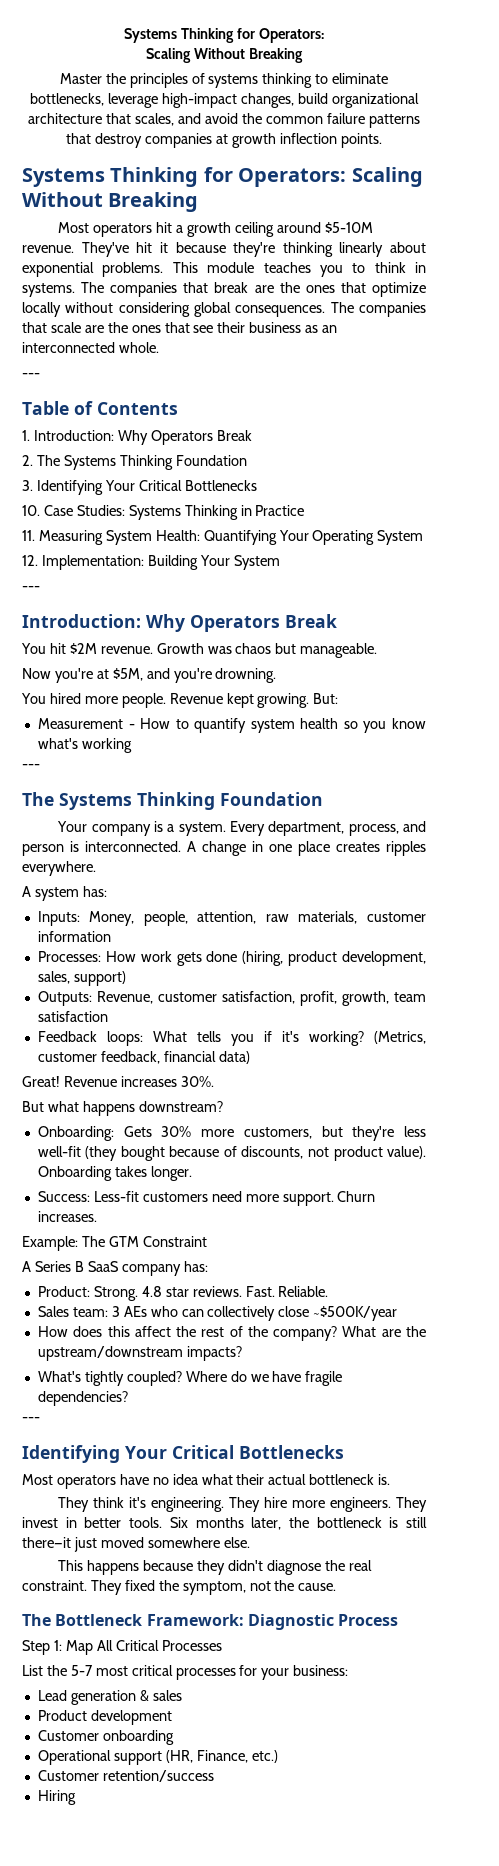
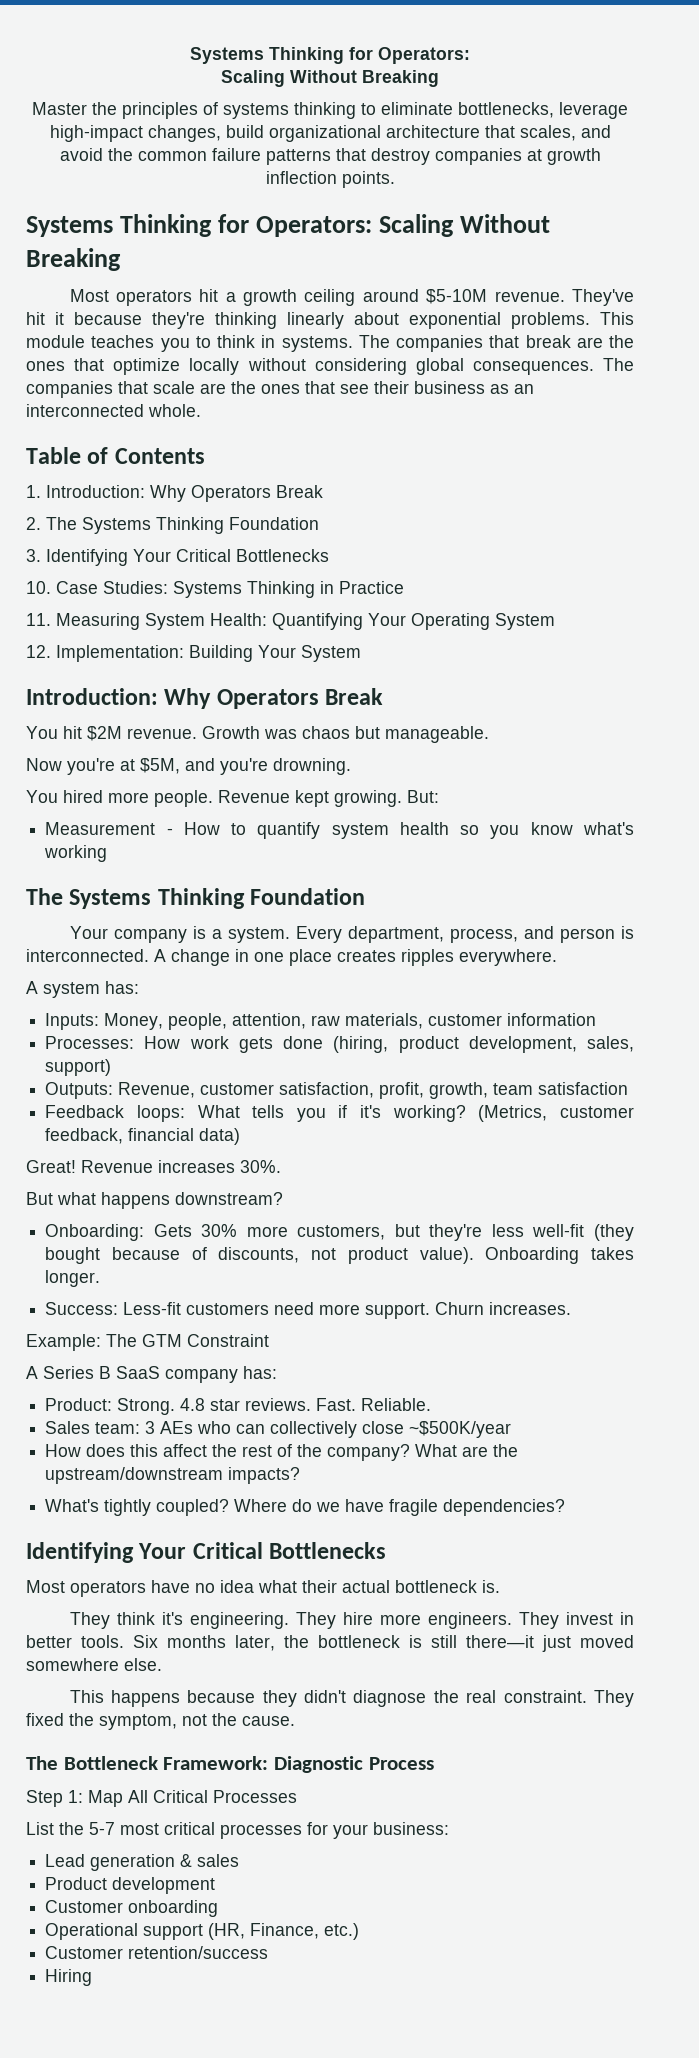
[22,373,40,378] // --- -> (201, 410) none
[22,586,40,591] // --- -> (361, 653) none
[22,764,40,769] // --- -> (108, 853) none
[22,1417,40,1422] // --- -> (566, 1507) none

